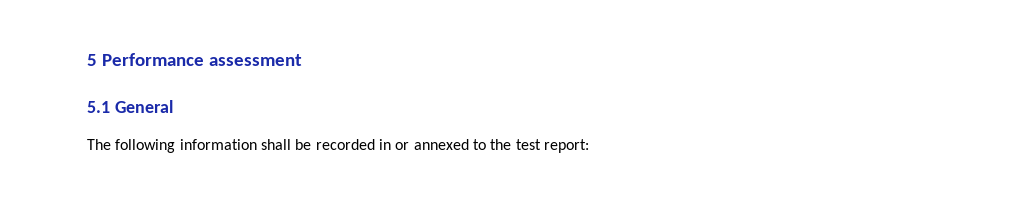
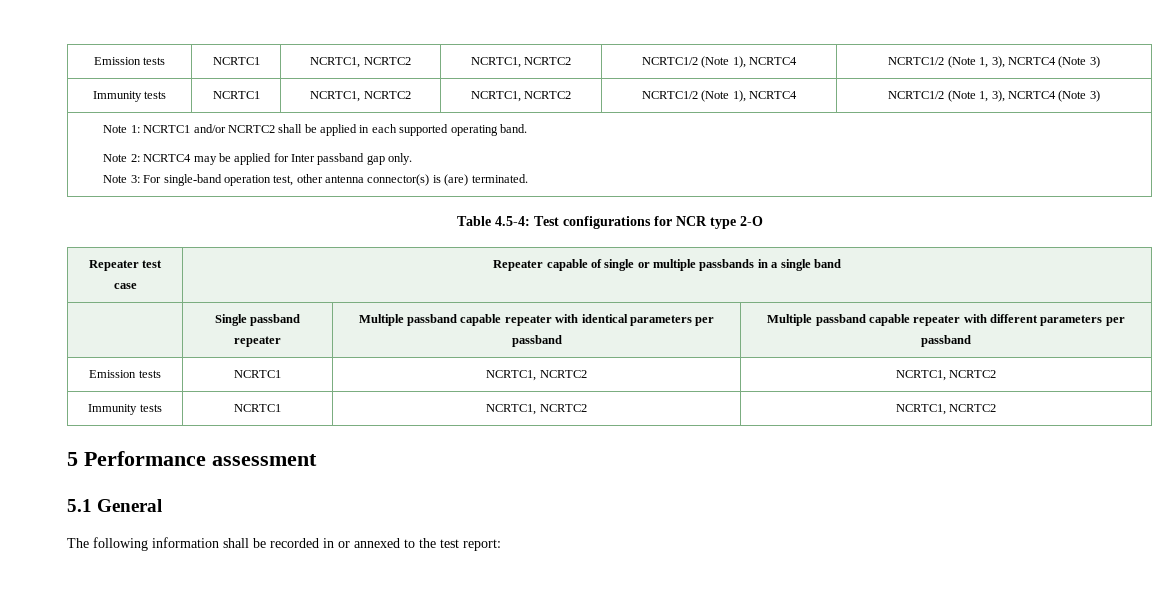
(87, 60) none -> [93,57,166,65] [212,57,260,65] [310,57,411,68] [470,57,572,68] [641,56,798,68] [888,56,1100,68] [92,91,167,102] [212,91,260,99] [310,91,411,102] [470,91,572,102] [641,90,798,102] [888,90,1100,102] [103,124,527,136] [103,153,413,165] [103,174,528,186] [456,216,763,229] [88,260,163,271] [113,283,137,289] [493,259,841,271] [214,314,301,326] [234,336,281,347] [358,314,715,326] [511,335,562,347] [767,314,1125,326] [921,335,972,347] [89,370,161,378] [234,370,281,378] [486,370,587,381] [895,370,997,381] [88,404,162,415] [234,404,281,412] [486,404,587,415] [895,404,997,415] Emission tests | NCRTC1 | NCRTC1, NCRTC2 | NCRTC1, NCRTC2 | NCRTC1/2 (Note 1), NCRTC4 | NCRTC1/2 (Note 1, 3), NCRTC4 (Note 3) // Immunity tests | NCRTC1 | NCRTC1, NCRTC2 | NCRTC1, NCRTC2 | NCRTC1/2 (Note 1), NCRTC4 | NCRTC1/2 (Note 1, 3), NCRTC4 (Note 3) // Note 1: NCRTC1 and/or NCRTC2 shall be applied in each supported operating band. // Note 2: NCRTC4 may be applied for Inter passband gap only. // Note 3: For single-band operation test, other antenna connector(s) is (are) terminated. // Table 4.5-4: Test configurations for NCR type 2-O // Repeater test case | Repeater capable of single or multiple passbands in a single band // | Single passband repeater | Multiple passband capable repeater with identical parameters per passband | Multiple passband capable repeater with different parameters per passband // Emission tests | NCRTC1 | NCRTC1, NCRTC2 | NCRTC1, NCRTC2 // Immunity tests | NCRTC1 | NCRTC1, NCRTC2 | NCRTC1, NCRTC2 //

